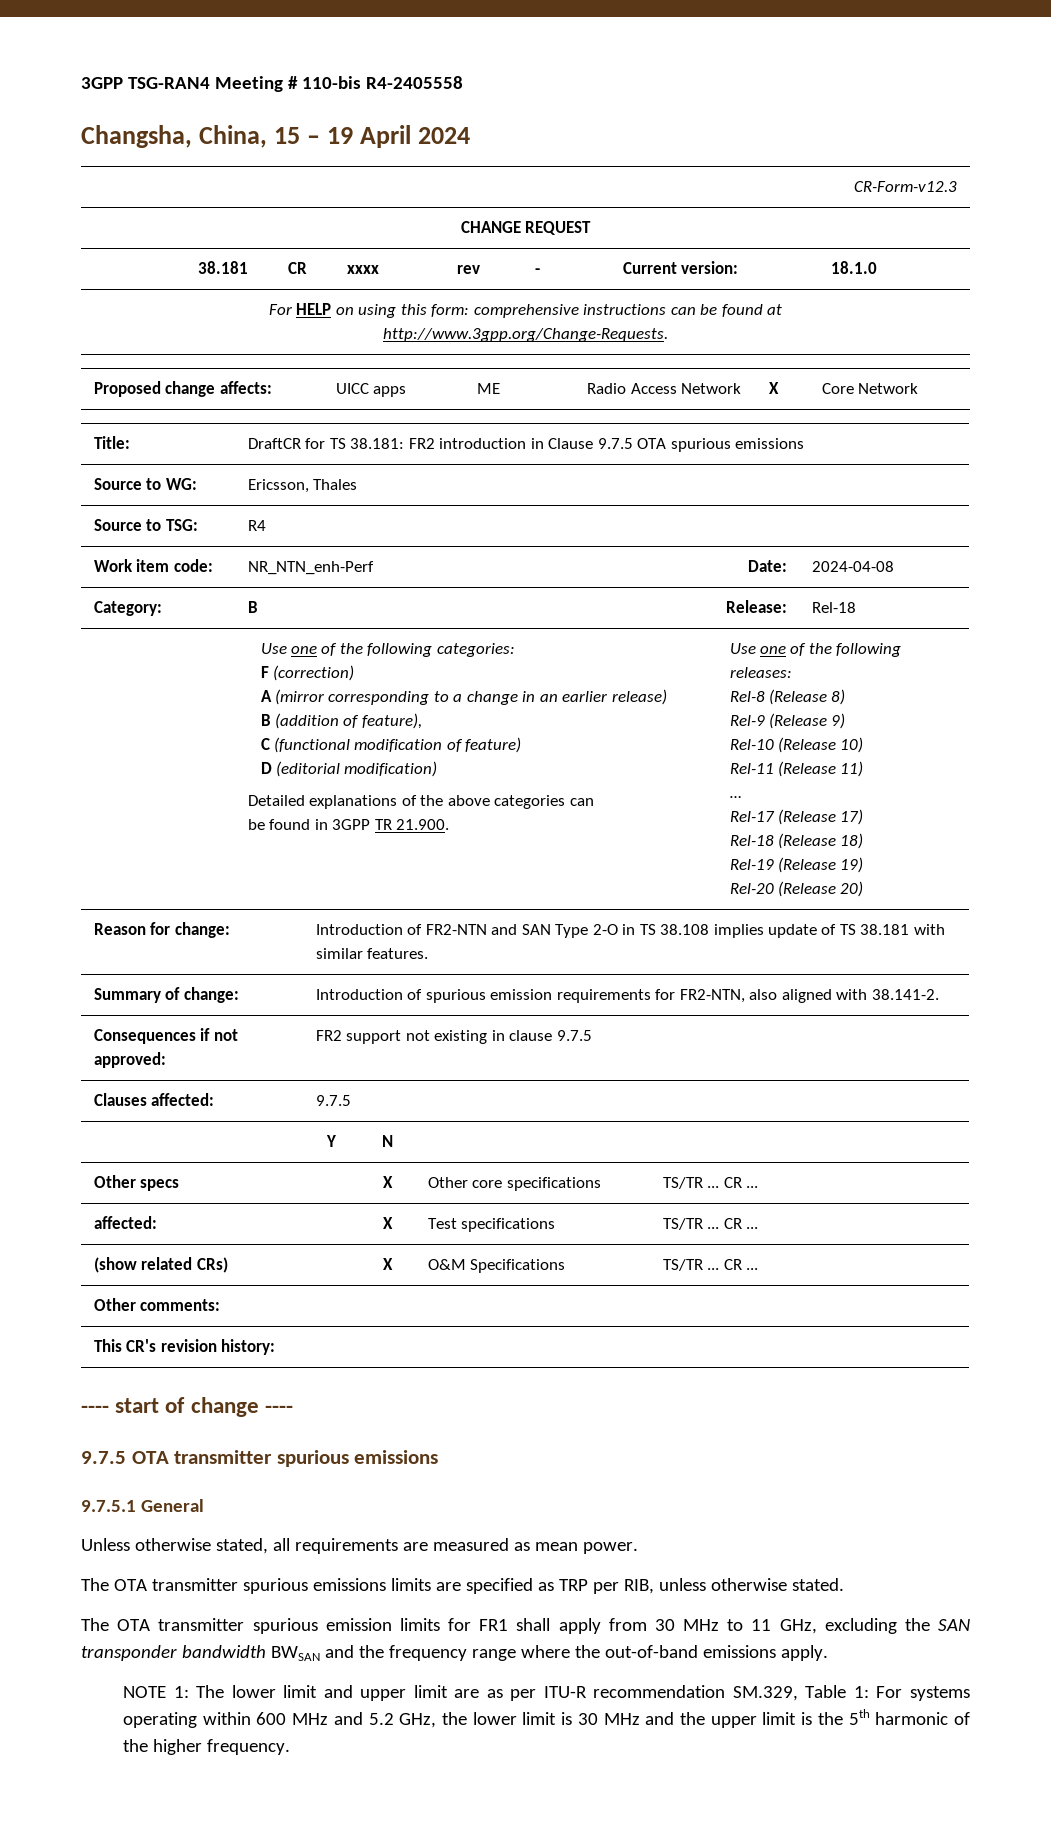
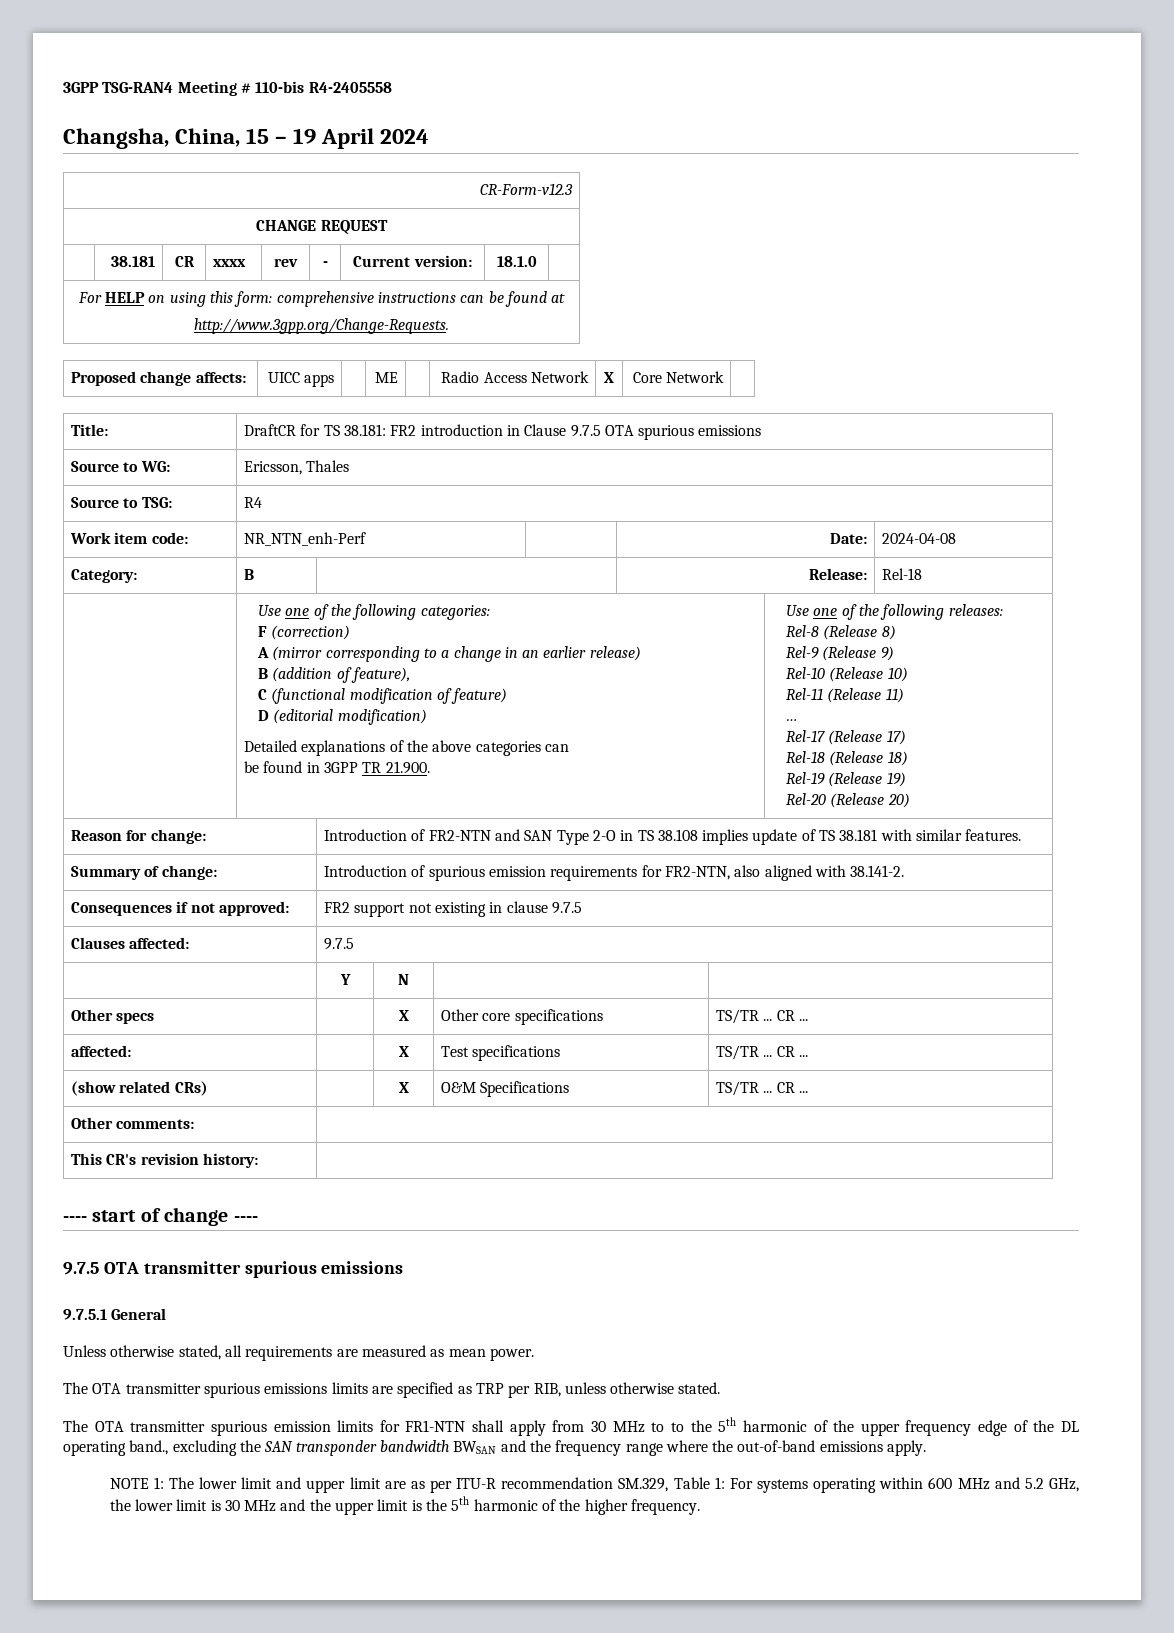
[479,1619,509,1631] FR1 -> [405,1420,466,1432] FR1-NTN
[751,1619,817,1634] 11 GHz, -> [670,1417,1079,1436] [63,1440,169,1456] to the 5th harmonic of the upper frequency edge of the DL operating band.,

